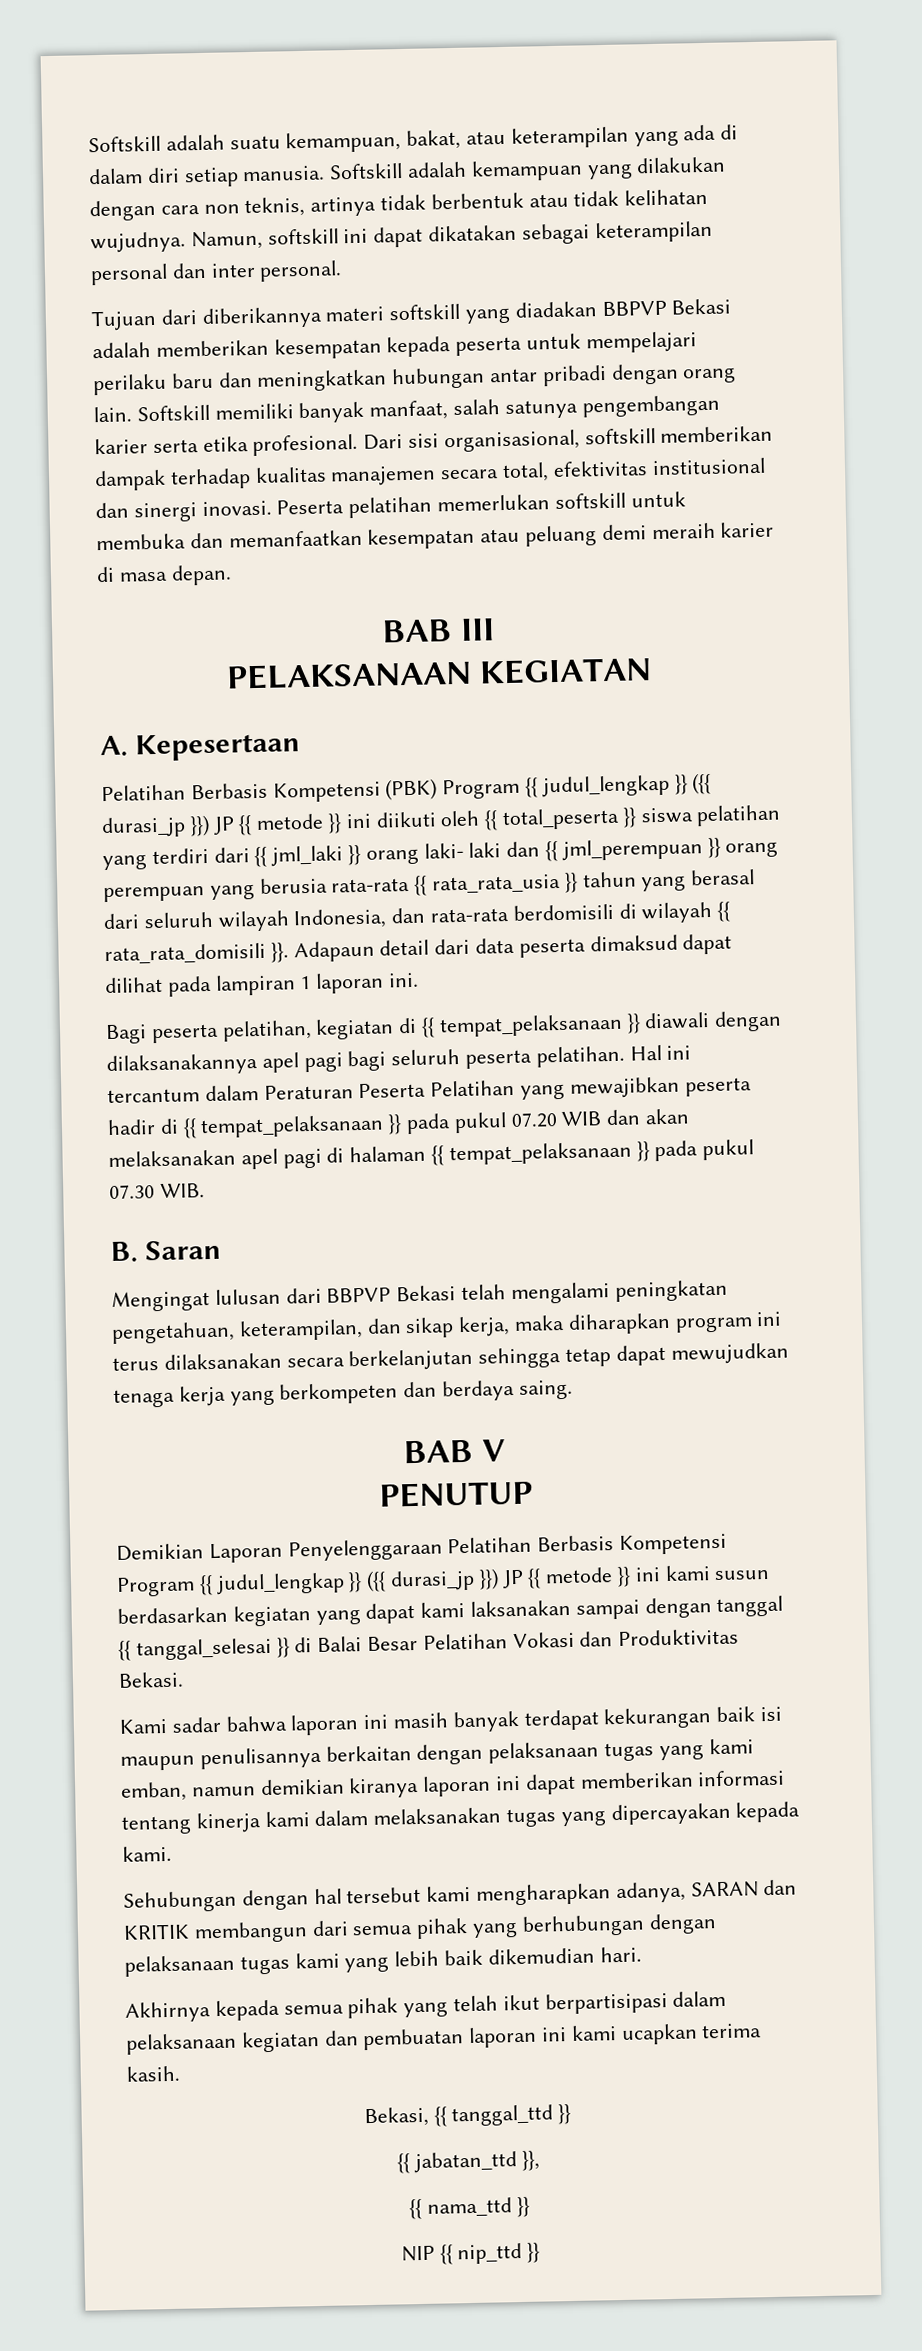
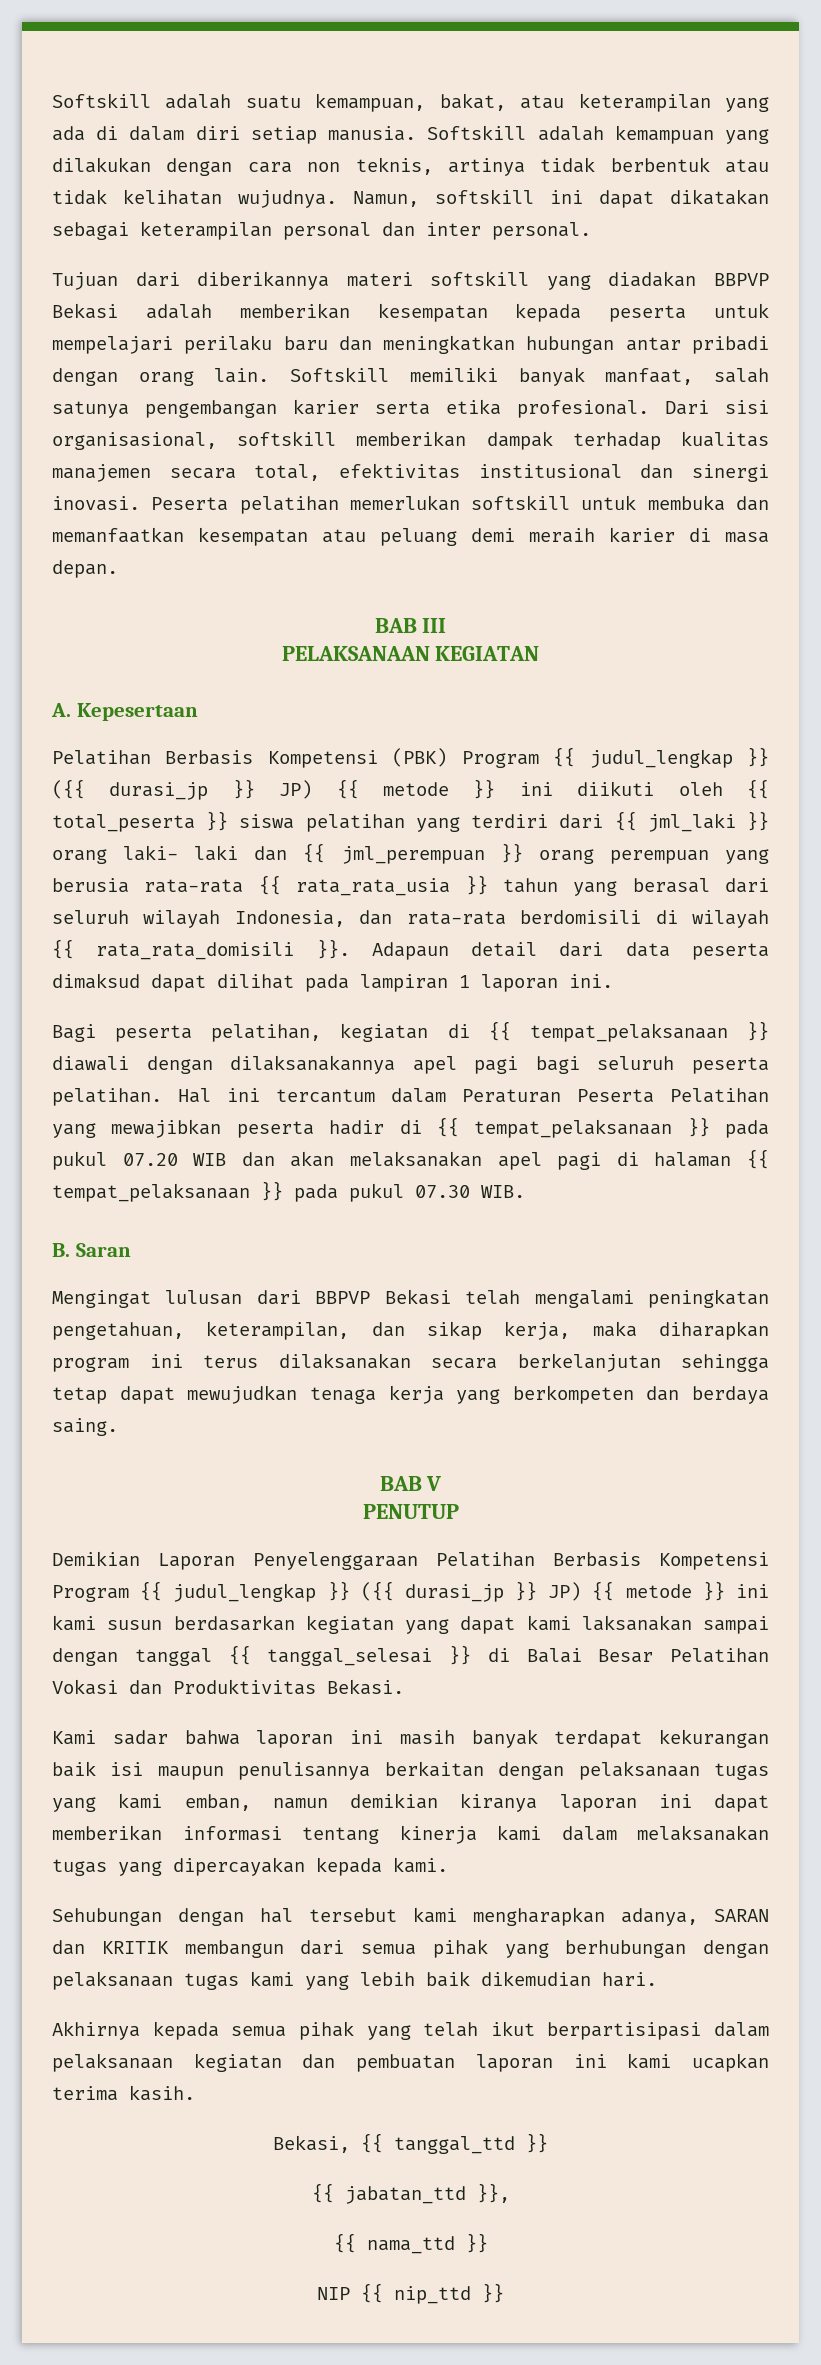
[189,814,235,837] }}) JP -> [232,779,313,799] }} JP)
[478,1568,524,1590] }}) JP -> [515,1581,582,1601] }} JP)

